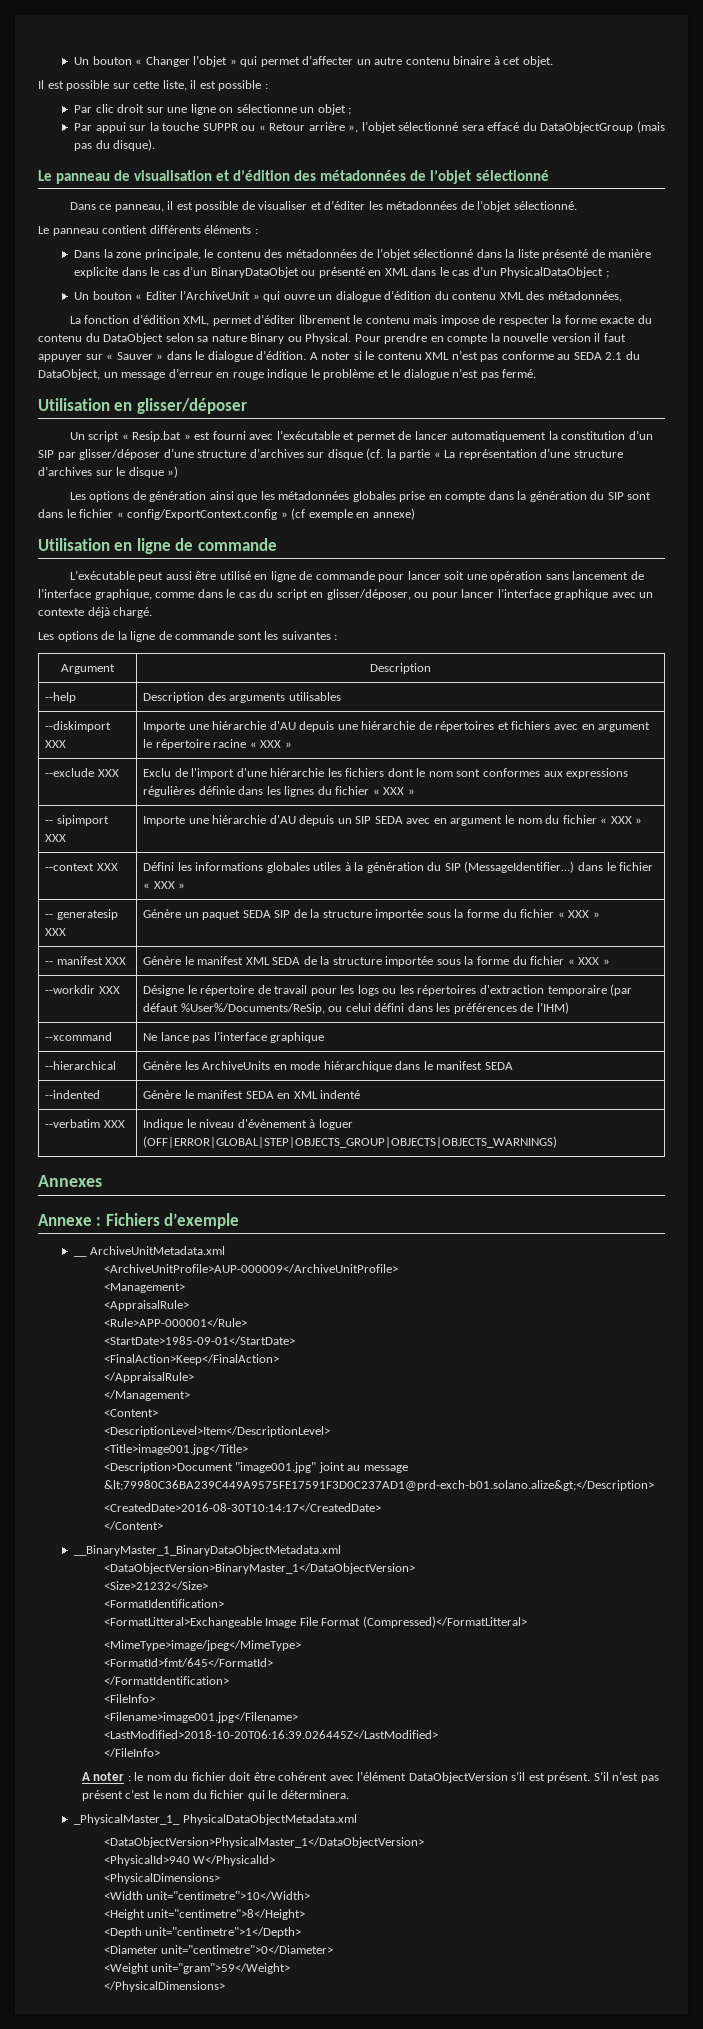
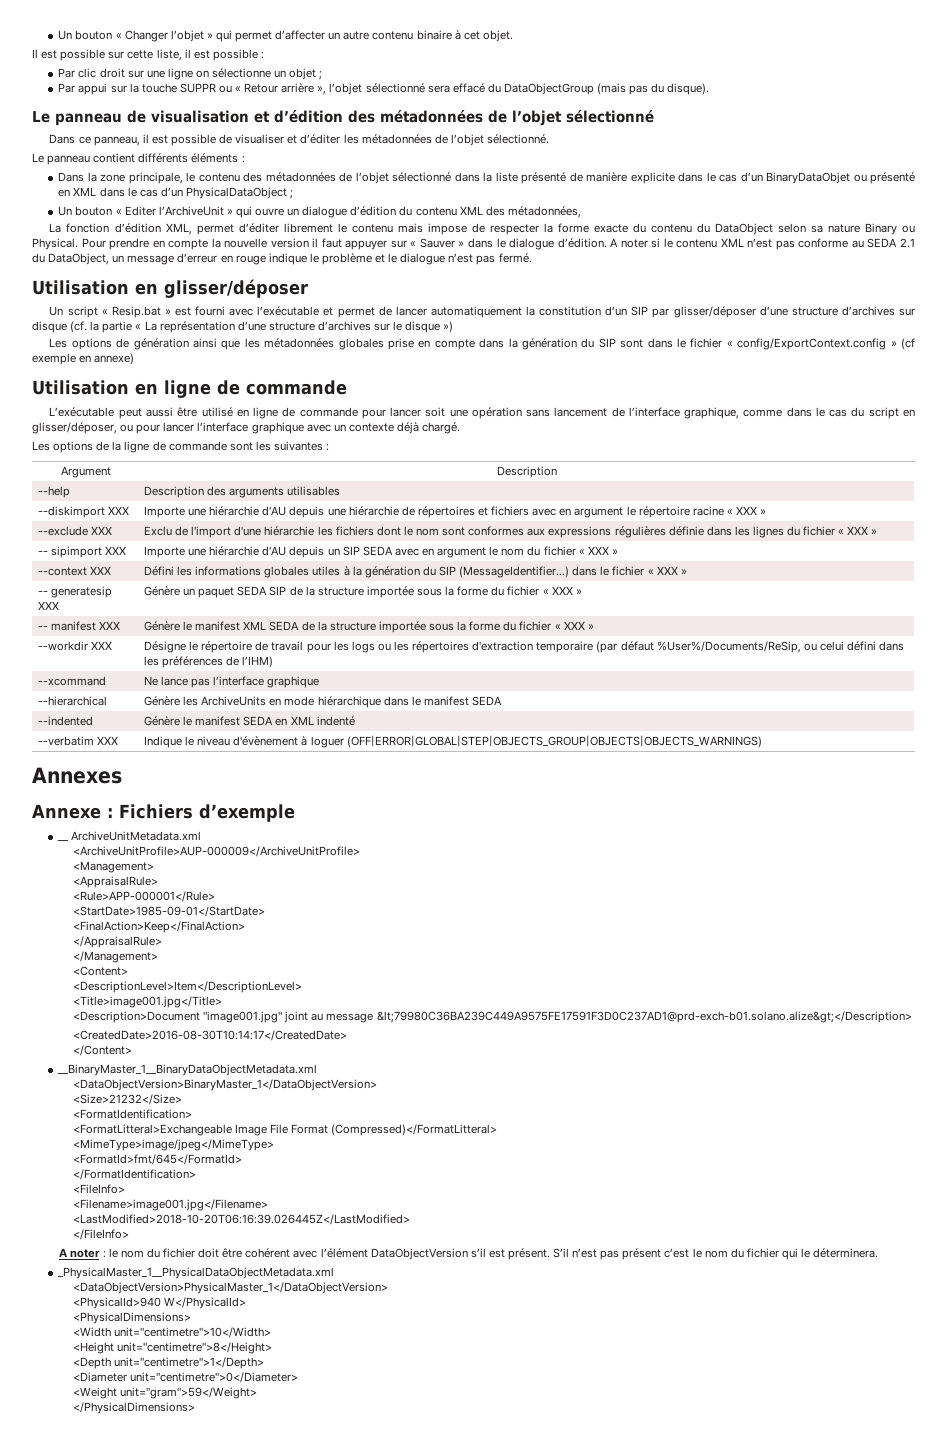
[74,1545,342,1556] __BinaryMaster_1_BinaryDataObjectMetadata.xml -> [57,1064,318,1076] __BinaryMaster_1__BinaryDataObjectMetadata.xml
[74,1814,357,1825] _PhysicalMaster_1_ PhysicalDataObjectMetadata.xml -> [57,1267,335,1279] _PhysicalMaster_1__PhysicalDataObjectMetadata.xml

